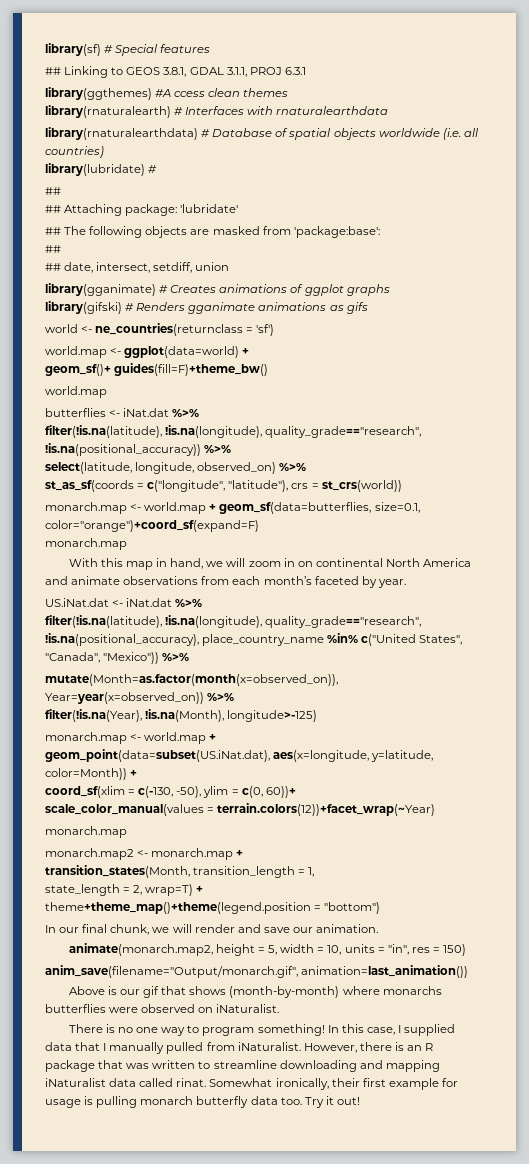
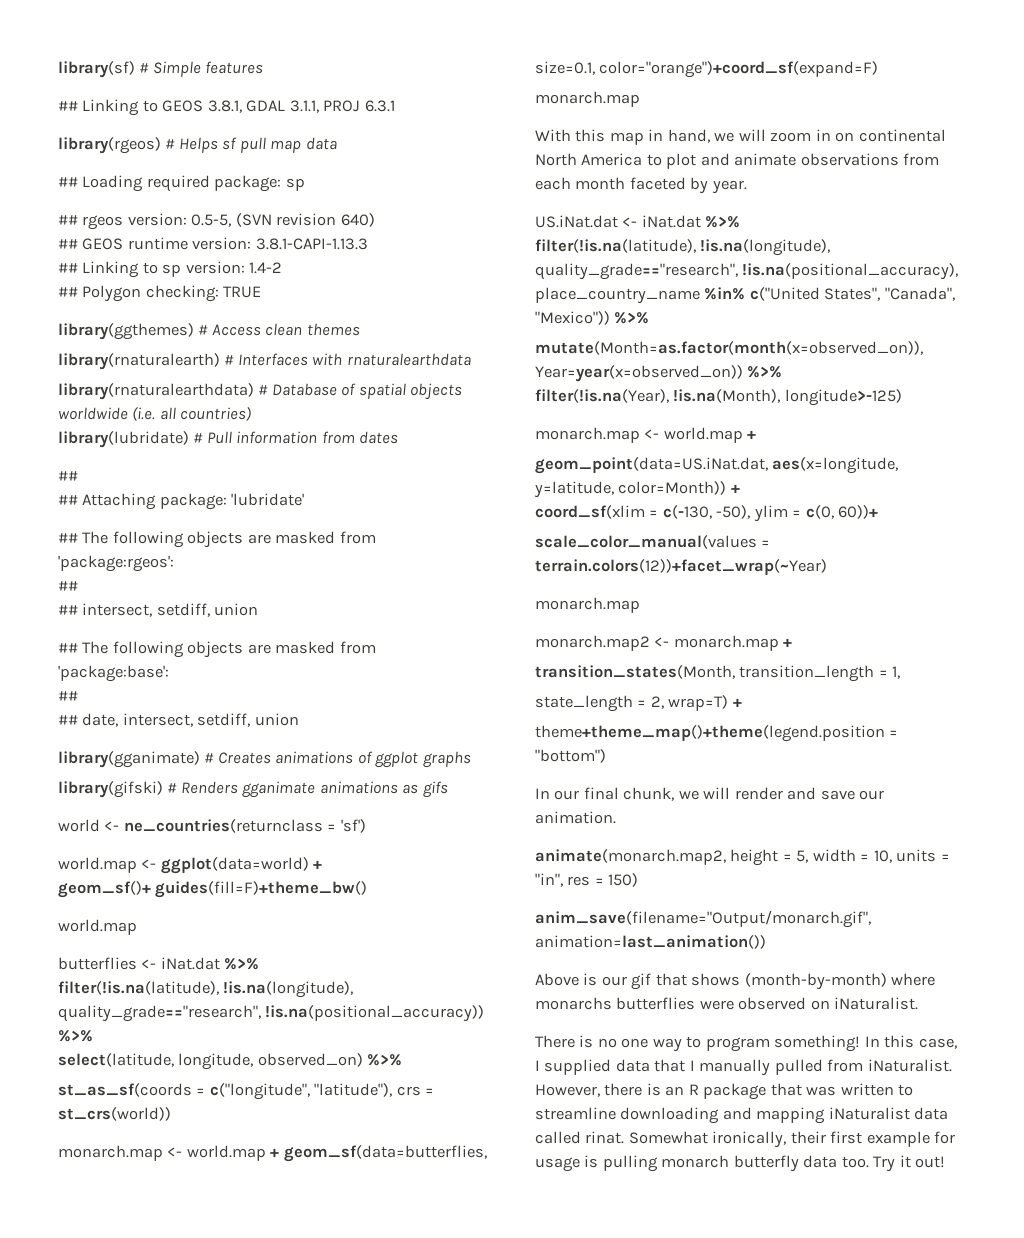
[115,44,159,56] Special -> [152,61,201,77] Simple
(306, 71) none -> [58,137,337,154] [58,175,305,192] [58,213,375,230] [58,237,368,250] [58,261,283,278] [58,285,262,302] // library(rgeos) # Helps sf pull map data // ## Loading required package: sp // ## rgeos version: 0.5-5, (SVN revision 640) // ## GEOS runtime version: 3.8.1-CAPI-1.13.3 // ## Linking to sp version: 1.4-2 // ## Polygon checking: TRUE
[155,89,206,97] #A ccess -> [198,324,261,336] # Access
(158, 169) none -> [206,431,399,444] Pull information from dates
(239, 208) none -> [58,531,376,548] [58,555,174,572] [58,581,78,591] [58,603,259,617] // ## The following objects are masked from 'package:rgeos': // ## // ## intersect, setdiff, union
(472, 562) none -> [646,153,697,169] to plot
[263,576,312,585] month’s -> [575,177,626,190] month
[45,749,270,762] geom_point(data=subset(US.iNat.dat), -> [535,457,768,474] geom_point(data=US.iNat.dat,

